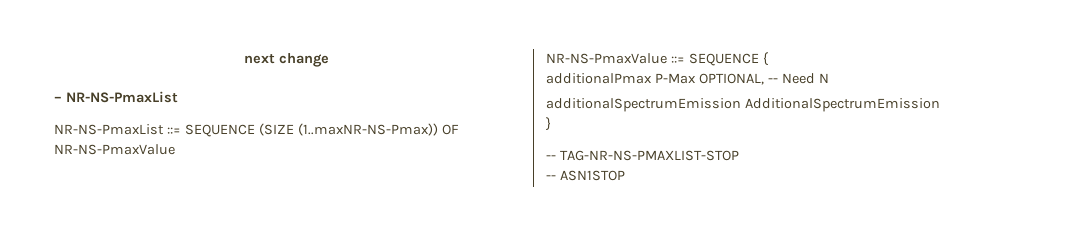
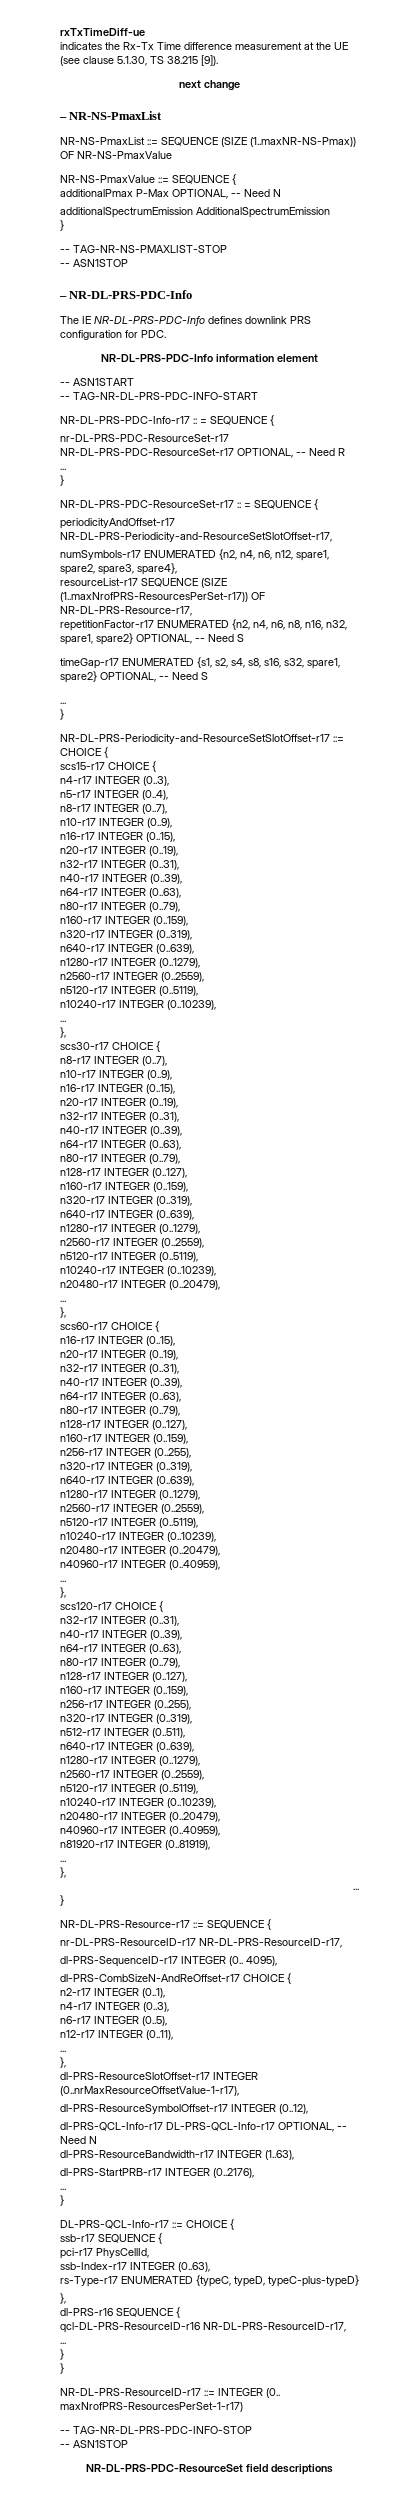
(244, 59) none -> [60,28,145,36] [60,42,348,50] [60,55,218,66] rxTxTimeDiff-ue // indicates the Rx-Tx Time difference measurement at the UE (see clause 5.1.30, TS 38.215 [9]). //
(625, 175) none -> [59,290,193,299] [60,316,311,326] [60,330,166,340] [101,354,318,362] [60,378,134,386] [60,392,258,400] [60,415,274,426] [60,434,229,442] [60,448,345,458] [60,468,66,470] [60,475,64,486] [60,499,318,510] [60,518,175,529] [60,532,332,542] [60,549,329,561] [60,563,177,575] [60,578,227,588] [60,592,265,602] [60,606,192,616] [60,619,347,631] [60,633,244,645] [60,657,340,669] [60,671,208,683] [60,702,66,704] [60,709,64,720] [60,734,344,744] [60,747,108,758] [60,761,156,772] [60,776,169,786] [60,790,168,800] [60,804,167,814] [60,818,172,828] [60,832,175,842] [60,846,178,856] [60,860,179,870] [60,874,182,884] [60,888,181,898] [60,902,180,912] [60,916,188,926] [60,930,192,940] [60,944,194,954] [60,958,200,968] [60,972,204,982] [60,986,198,996] [60,1000,216,1010] [60,1020,66,1022] [60,1027,66,1038] [60,1041,160,1052] [60,1056,167,1066] [60,1070,172,1080] [60,1084,175,1094] [60,1098,178,1108] [60,1112,179,1122] [60,1126,182,1136] [60,1140,181,1150] [60,1154,180,1164] [60,1168,187,1178] [60,1182,188,1192] [60,1196,192,1206] [60,1210,194,1220] [60,1224,200,1234] [60,1238,204,1248] [60,1252,198,1262] [60,1266,216,1276] [60,1280,220,1290] [60,1300,66,1302] [60,1307,66,1318] [60,1321,159,1332] [60,1336,175,1346] [60,1350,178,1360] [60,1364,179,1374] [60,1378,182,1388] [60,1392,181,1402] [60,1406,180,1416] [60,1420,187,1430] [60,1434,188,1444] [60,1448,191,1458] [60,1462,192,1472] [60,1476,194,1486] [60,1490,200,1500] [60,1504,204,1514] [60,1518,198,1528] [60,1532,216,1542] [60,1546,220,1556] [60,1560,220,1570] [60,1580,66,1582] [60,1587,66,1598] [60,1601,163,1612] [60,1616,179,1626] [60,1630,182,1640] [60,1644,181,1654] [60,1658,180,1668] [60,1672,187,1682] [60,1686,188,1696] [60,1700,191,1710] [60,1714,192,1724] [60,1728,185,1738] [60,1742,194,1752] [60,1756,200,1766] [60,1770,204,1780] [60,1784,198,1794] [60,1798,216,1808] [60,1812,220,1822] [60,1826,220,1836] [60,1840,210,1850] [60,1860,66,1862] [60,1867,66,1878] [353,1888,359,1890] [60,1895,64,1906] [60,1919,271,1930] [60,1938,342,1948] [60,1956,277,1967] [60,1973,291,1984] [60,1988,165,1998] [60,2002,169,2012] [60,2016,167,2026] [60,2030,173,2040] [60,2050,66,2052] [60,2057,66,2068] [60,2072,258,2080] [60,2086,239,2096] [60,2104,308,2114] [60,2122,347,2132] [60,2136,97,2144] [60,2150,294,2160] [60,2168,254,2178] [60,2188,66,2190] [60,2195,64,2206] [60,2219,234,2230] [60,2233,162,2244] [60,2248,149,2259] [60,2262,210,2272] [60,2275,359,2287] [60,2293,66,2304] [60,2307,180,2318] [60,2322,346,2333] [60,2342,66,2344] [60,2349,64,2360] [60,2363,64,2374] [60,2388,280,2398] [60,2402,243,2412] [60,2426,252,2434] [60,2440,128,2448] [86,2464,333,2475] // – NR-DL-PRS-PDC-Info // The IE NR-DL-PRS-PDC-Info defines downlink PRS configuration for PDC. // NR-DL-PRS-PDC-Info information element // -- ASN1START // -- TAG-NR-DL-PRS-PDC-INFO-START // NR-DL-PRS-PDC-Info-r17 :: = SEQUENCE { // nr-DL-PRS-PDC-ResourceSet-r17 NR-DL-PRS-PDC-ResourceSet-r17 OPTIONAL, -- Need R // ... // } // NR-DL-PRS-PDC-ResourceSet-r17 :: = SEQUENCE { // periodicityAndOffset-r17 NR-DL-PRS-Periodicity-and-ResourceSetSlotOffset-r17, // numSymbols-r17 ENUMERATED {n2, n4, n6, n12, spare1, spare2, spare3, spare4}, // resourceList-r17 SEQUENCE (SIZE (1..maxNrofPRS-ResourcesPerSet-r17)) OF NR-DL-PRS-Resource-r17, // repetitionFactor-r17 ENUMERATED {n2, n4, n6, n8, n16, n32, spare1, spare2} OPTIONAL, -- Need S // timeGap-r17 ENUMERATED {s1, s2, s4, s8, s16, s32, spare1, spare2} OPTIONAL, -- Need S // ... // } // NR-DL-PRS-Periodicity-and-ResourceSetSlotOffset-r17 ::= CHOICE { // scs15-r17 CHOICE { // n4-r17 INTEGER (0..3), // n5-r17 INTEGER (0..4), // n8-r17 INTEGER (0..7), // n10-r17 INTEGER (0..9), // n16-r17 INTEGER (0..15), // n20-r17 INTEGER (0..19), // n32-r17 INTEGER (0..31), // n40-r17 INTEGER (0..39), // n64-r17 INTEGER (0..63), // n80-r17 INTEGER (0..79), // n160-r17 INTEGER (0..159), // n320-r17 INTEGER (0..319), // n640-r17 INTEGER (0..639), // n1280-r17 INTEGER (0..1279), // n2560-r17 INTEGER (0..2559), // n5120-r17 INTEGER (0..5119), // n10240-r17 INTEGER (0..10239), // ... // }, // scs30-r17 CHOICE { // n8-r17 INTEGER (0..7), // n10-r17 INTEGER (0..9), // n16-r17 INTEGER (0..15), // n20-r17 INTEGER (0..19), // n32-r17 INTEGER (0..31), // n40-r17 INTEGER (0..39), // n64-r17 INTEGER (0..63), // n80-r17 INTEGER (0..79), // n128-r17 INTEGER (0..127), // n160-r17 INTEGER (0..159), // n320-r17 INTEGER (0..319), // n640-r17 INTEGER (0..639), // n1280-r17 INTEGER (0..1279), // n2560-r17 INTEGER (0..2559), // n5120-r17 INTEGER (0..5119), // n10240-r17 INTEGER (0..10239), // n20480-r17 INTEGER (0..20479), // ... // }, // scs60-r17 CHOICE { // n16-r17 INTEGER (0..15), // n20-r17 INTEGER (0..19), // n32-r17 INTEGER (0..31), // n40-r17 INTEGER (0..39), // n64-r17 INTEGER (0..63), // n80-r17 INTEGER (0..79), // n128-r17 INTEGER (0..127), // n160-r17 INTEGER (0..159), // n256-r17 INTEGER (0..255), // n320-r17 INTEGER (0..319), // n640-r17 INTEGER (0..639), // n1280-r17 INTEGER (0..1279), // n2560-r17 INTEGER (0..2559), // n5120-r17 INTEGER (0..5119), // n10240-r17 INTEGER (0..10239), // n20480-r17 INTEGER (0..20479), // n40960-r17 INTEGER (0..40959), // ... // }, // scs120-r17 CHOICE { // n32-r17 INTEGER (0..31), // n40-r17 INTEGER (0..39), // n64-r17 INTEGER (0..63), // n80-r17 INTEGER (0..79), // n128-r17 INTEGER (0..127), // n160-r17 INTEGER (0..159), // n256-r17 INTEGER (0..255), // n320-r17 INTEGER (0..319), // n512-r17 INTEGER (0..511), // n640-r17 INTEGER (0..639), // n1280-r17 INTEGER (0..1279), // n2560-r17 INTEGER (0..2559), // n5120-r17 INTEGER (0..5119), // n10240-r17 INTEGER (0..10239), // n20480-r17 INTEGER (0..20479), // n40960-r17 INTEGER (0..40959), // n81920-r17 INTEGER (0..81919), // ... // }, // ... // } // NR-DL-PRS-Resource-r17 ::= SEQUENCE { // nr-DL-PRS-ResourceID-r17 NR-DL-PRS-ResourceID-r17, // dl-PRS-SequenceID-r17 INTEGER (0.. 4095), // dl-PRS-CombSizeN-AndReOffset-r17 CHOICE { // n2-r17 INTEGER (0..1), // n4-r17 INTEGER (0..3), // n6-r17 INTEGER (0..5), // n12-r17 INTEGER (0..11), // ... // }, // dl-PRS-ResourceSlotOffset-r17 INTEGER (0..nrMaxResourceOffsetValue-1-r17), // dl-PRS-ResourceSymbolOffset-r17 INTEGER (0..12), // dl-PRS-QCL-Info-r17 DL-PRS-QCL-Info-r17 OPTIONAL, -- Need N // dl-PRS-ResourceBandwidth-r17 INTEGER (1..63), // dl-PRS-StartPRB-r17 INTEGER (0..2176), // ... // } // DL-PRS-QCL-Info-r17 ::= CHOICE { // ssb-r17 SEQUENCE { // pci-r17 PhysCellId, // ssb-Index-r17 INTEGER (0..63), // rs-Type-r17 ENUMERATED {typeC, typeD, typeC-plus-typeD} // }, // dl-PRS-r16 SEQUENCE { // qcl-DL-PRS-ResourceID-r16 NR-DL-PRS-ResourceID-r17, // ... // } // } // NR-DL-PRS-ResourceID-r17 ::= INTEGER (0.. maxNrofPRS-ResourcesPerSet-1-r17) // -- TAG-NR-DL-PRS-PDC-INFO-STOP // -- ASN1STOP // NR-DL-PRS-PDC-ResourceSet field descriptions

